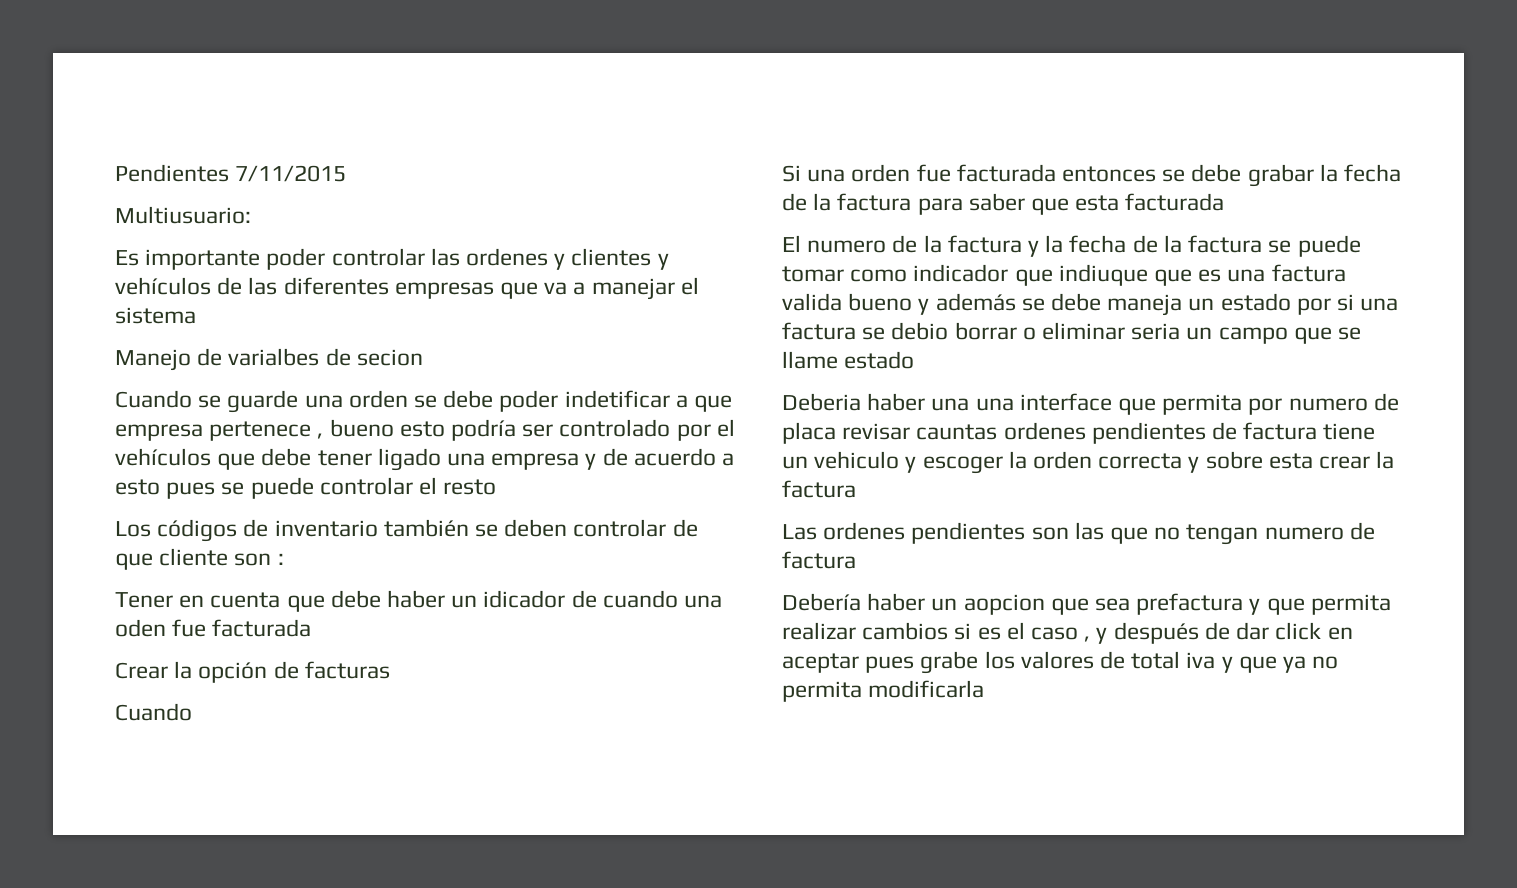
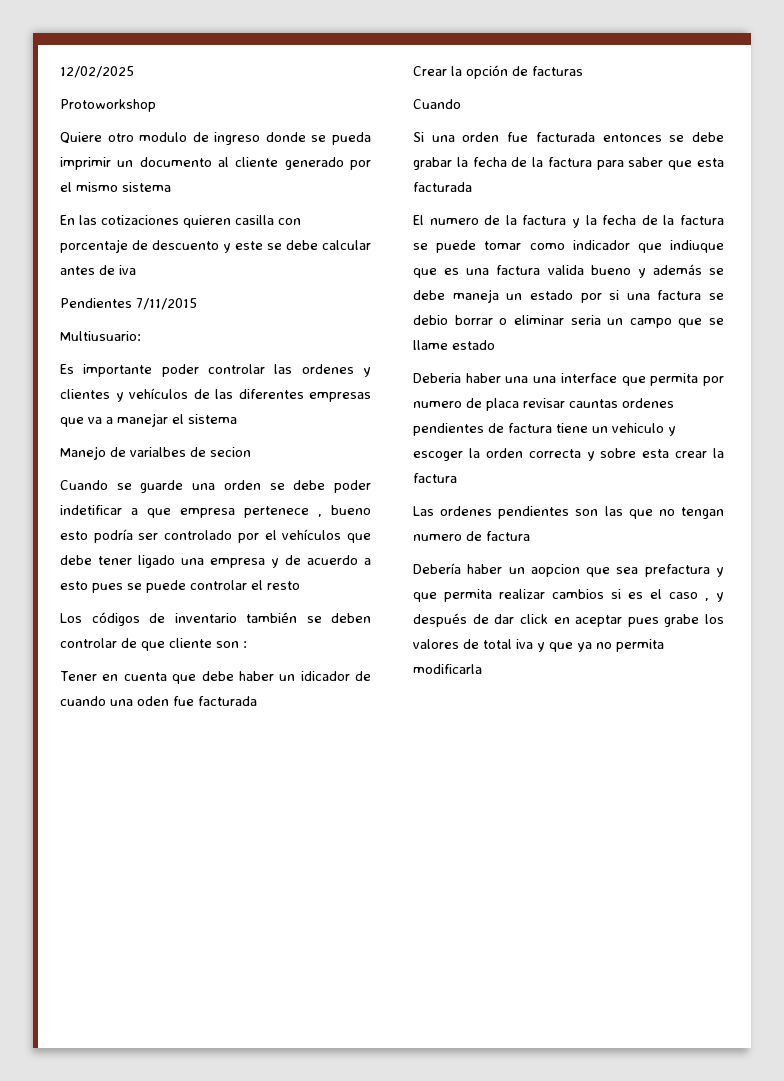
(115, 173) none -> [60,66,134,78] [60,99,156,112] [60,132,371,145] [60,157,372,170] [60,182,171,192] [60,215,301,228] [60,239,371,253] [60,265,136,275] 12/02/2025 // Protoworkshop // Quiere otro modulo de ingreso donde se pueda imprimir un documento al cliente generado por el mismo sistema // En las cotizaciones quieren casilla con porcentaje de descuento y este se debe calcular antes de iva //

